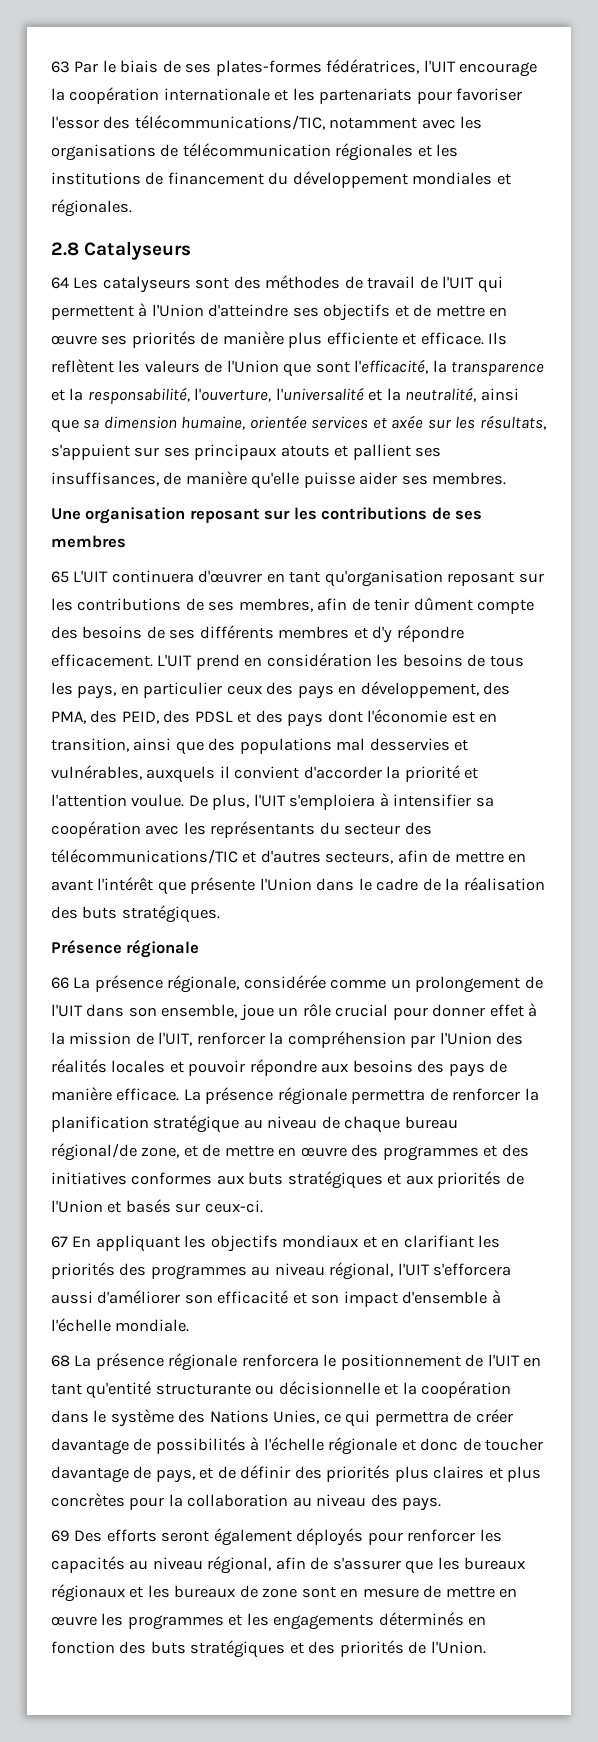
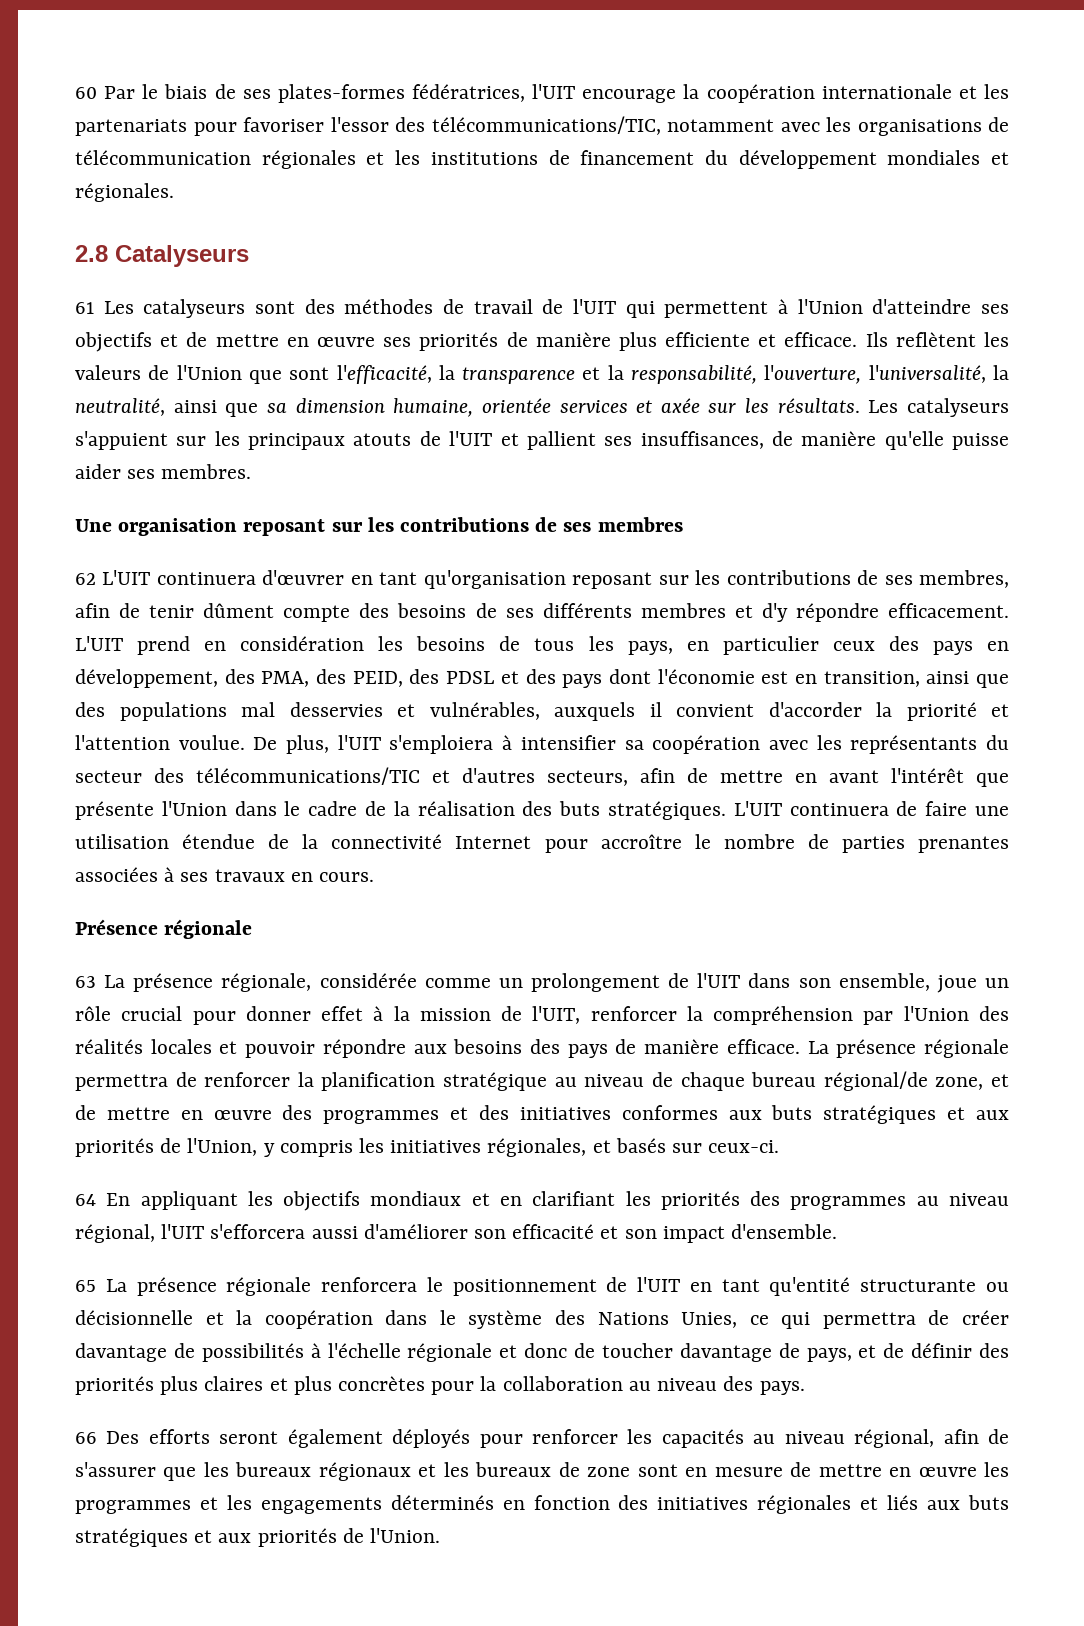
[51,61,70,73] 63 -> [75,87,97,99] 60
[51,277,69,289] 64 -> [75,302,94,314] 61
[275,387,383,401] l'universalité et -> [868,365,986,383] l'universalité,
[479,415,546,430] résultats, -> [777,398,1009,417] résultats. Les catalyseurs
[163,447,190,457] ses -> [214,431,240,446] les
(330, 451) none -> [419,431,493,446] de l'UIT
[51,571,69,583] 65 -> [75,573,96,585] 62
(220, 914) none -> [733,801,1009,816] [75,834,1010,853] [75,867,375,882] L'UIT continuera de faire une utilisation étendue de la connectivité Internet pour accroître le nombre de parties prenantes associées à ses travaux en cours.
[51,977,69,989] 66 -> [75,976,96,988] 63
[51,1200,103,1213] l'Union -> [187,1138,587,1157] l'Union, y compris les initiatives régionales,
[51,1236,68,1248] 67 -> [75,1194,96,1206] 64
[402,1290,501,1304] [51,1318,190,1332] [51,1355,70,1367] d'ensemble à l'échelle mondiale. // 68 -> [731,1224,838,1239] [75,1280,96,1292] d'ensemble. // 65
[51,1530,70,1542] 69 -> [75,1432,97,1444] 66
[150,1640,336,1658] buts stratégiques et des -> [657,1495,1009,1514] [75,1528,252,1547] initiatives régionales et liés aux buts stratégiques et aux

